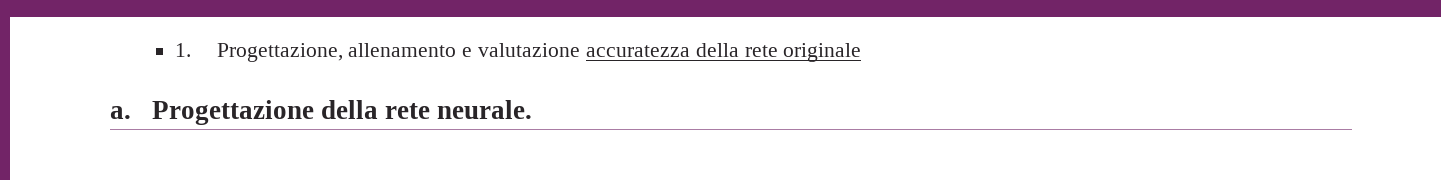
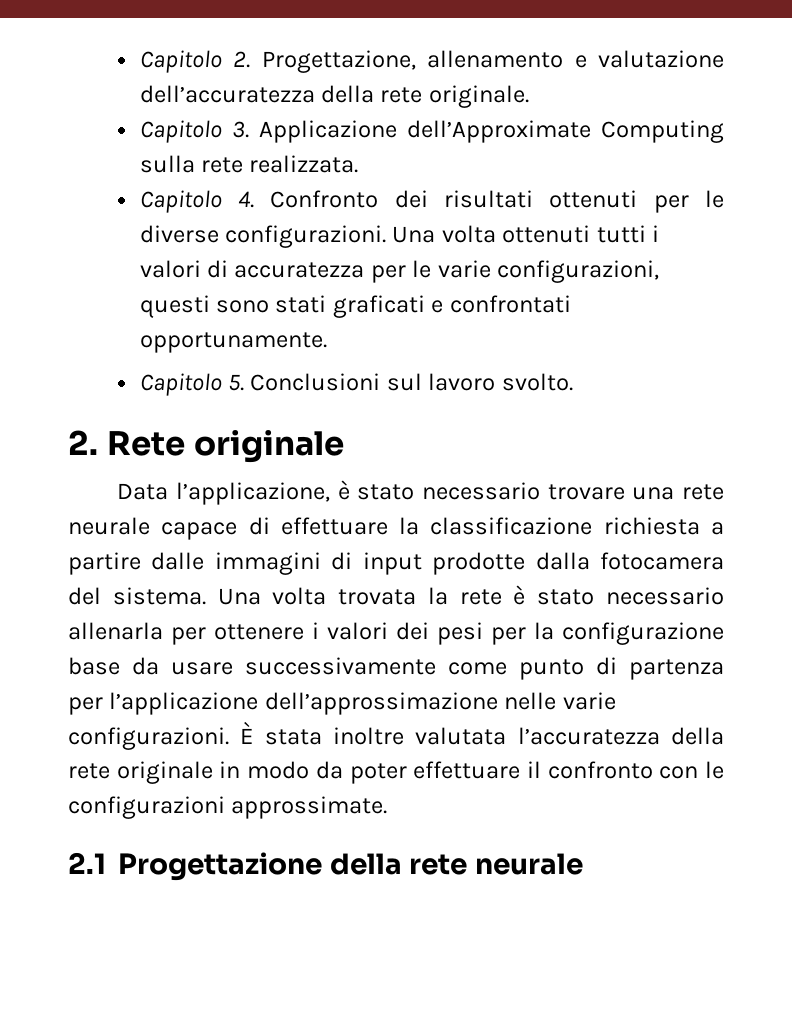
[175,43,192,57] 1. -> [139,50,251,73] Capitolo 2.
[585,43,862,62] [110,106,131,119] accuratezza della rete originale // a. -> [139,85,529,108] [139,120,725,143] [139,155,359,173] [139,190,724,213] [139,225,660,248] [139,260,660,283] [139,295,571,318] [139,332,327,353] [139,373,573,396] [68,430,344,463] [117,480,724,505] [68,517,724,540] [68,552,725,575] [68,585,724,605] [68,622,724,645] [68,657,724,680] [68,692,616,715] [68,721,724,750] [68,761,724,784] [68,796,388,819] [68,852,106,874] dell’accuratezza della rete originale. // Capitolo 3. Applicazione dell’Approximate Computing sulla rete realizzata. // Capitolo 4. Confronto dei risultati ottenuti per le diverse configurazioni. Una volta ottenuti tutti i valori di accuratezza per le varie configurazioni, questi sono stati graficati e confrontati opportunamente. // Capitolo 5. Conclusioni sul lavoro svolto. // 2. Rete originale // Data l’applicazione, è stato necessario trovare una rete neurale capace di effettuare la classificazione richiesta a partire dalle immagini di input prodotte dalla fotocamera del sistema. Una volta trovata la rete è stato necessario allenarla per ottenere i valori dei pesi per la configurazione base da usare successivamente come punto di partenza per l’applicazione dell’approssimazione nelle varie configurazioni. È stata inoltre valutata l’accuratezza della rete originale in modo da poter effettuare il confronto con le configurazioni approssimate. // 2.1
[437,100,533,119] neurale. -> [474,853,583,875] neurale

